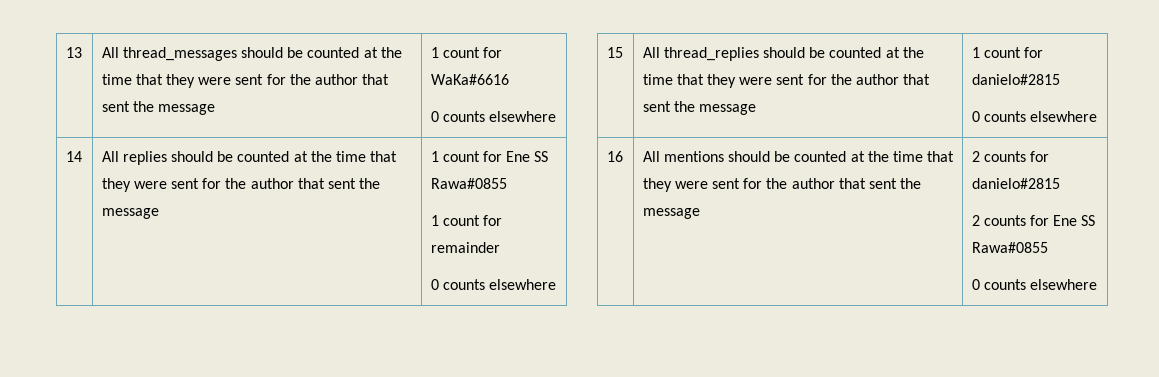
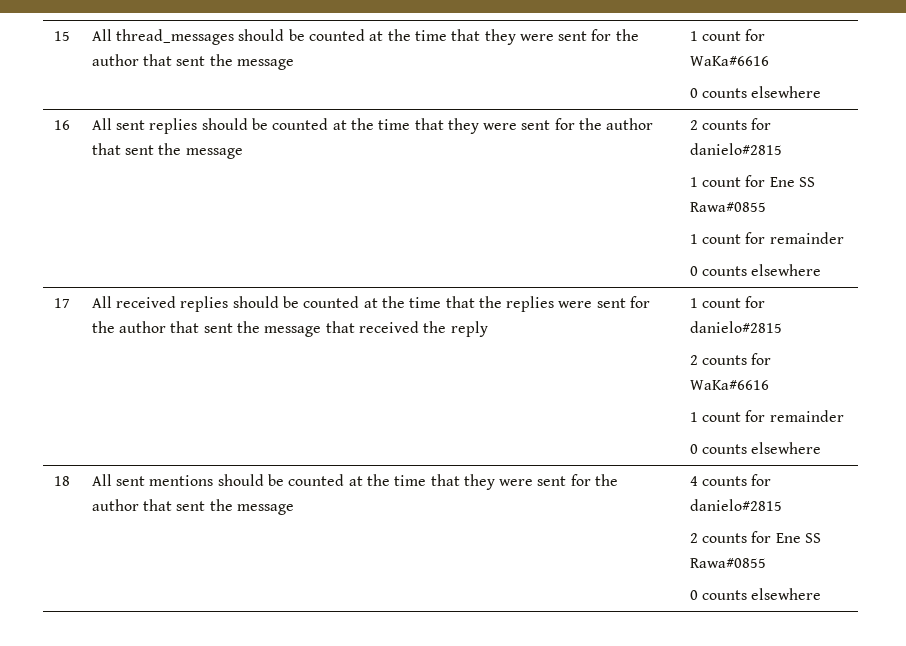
[65,47,82,58] 13 -> [53,31,70,41] 15
[65,151,82,162] [101,151,398,165] [101,178,381,192] [101,208,159,219] [430,151,549,162] [430,178,507,189] [430,215,503,226] [430,242,500,253] [430,279,557,290] [606,47,623,58] [642,47,924,61] [642,74,931,88] [642,101,757,115] [971,47,1044,58] [971,74,1060,85] [971,111,1098,122] // 14 | All replies should be counted at the time that they were sent for the author that sent the message | 1 count for Ene SS Rawa#0855 // 1 count for remainder // 0 counts elsewhere // 15 | All thread_replies should be counted at the time that they were sent for the author that sent the message | 1 count for danielo#2815 // 0 counts elsewhere -> (822, 92) none
[663,151,724,162] mentions -> [115,118,198,134] sent replies
(1060, 183) none -> [689,175,815,187] [689,202,766,212] [689,232,844,244] [689,264,822,276] [53,298,70,308] [91,296,651,312] [91,321,488,337] [689,296,766,308] [689,321,782,333] [689,353,772,365] [689,380,769,390] [689,410,844,422] [689,442,822,454] [53,476,70,486] [91,474,619,490] [91,499,294,515] [689,474,772,486] [689,499,782,511] // 1 count for Ene SS Rawa#0855 // 1 count for remainder // 0 counts elsewhere // 17 | All received replies should be counted at the time that the replies were sent for the author that sent the message that received the reply | 1 count for danielo#2815 // 2 counts for WaKa#6616 // 1 count for remainder // 0 counts elsewhere // 18 | All sent mentions should be counted at the time that they were sent for the author that sent the message | 4 counts for danielo#2815

